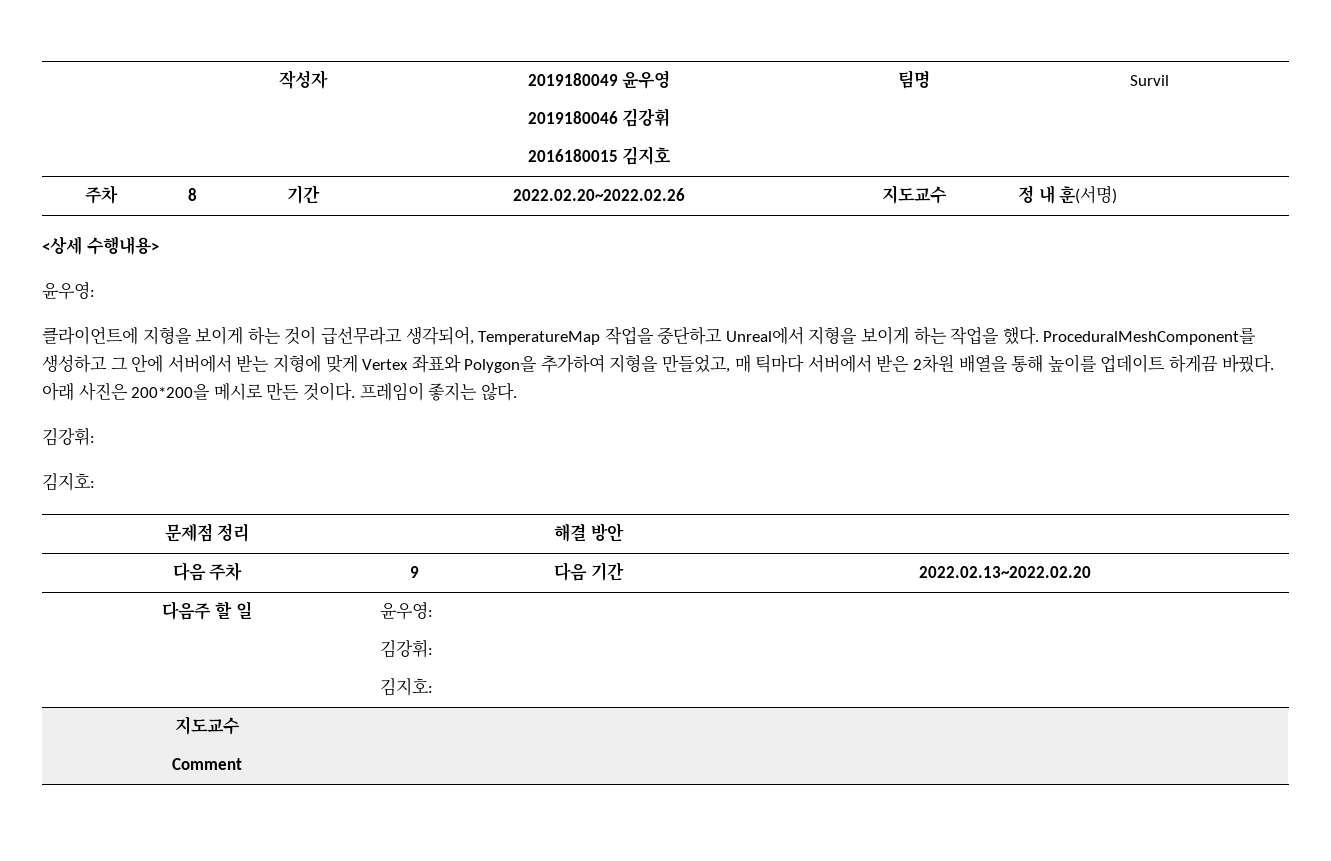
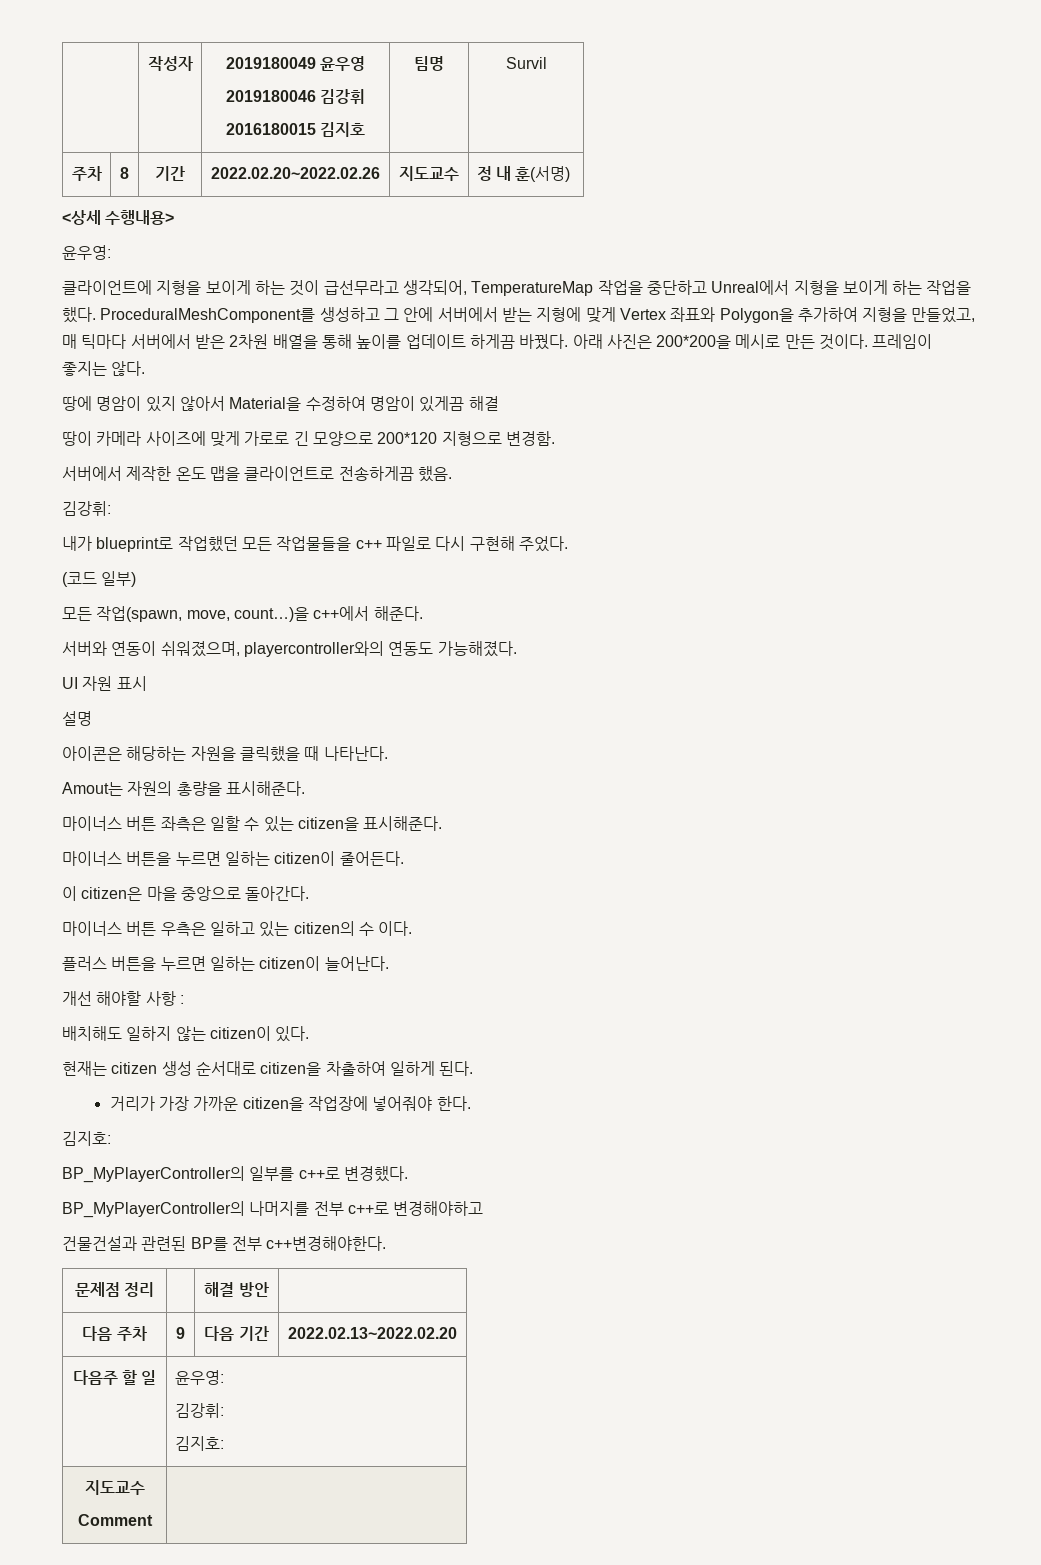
[42,427,95,446] [42,473,95,491] 김강휘: // 김지호: -> [62,396,499,412] [62,431,555,447] [62,466,452,482] [62,501,111,516] [62,536,568,552] [62,571,137,587] [62,606,423,622] [62,641,517,657] [62,676,147,691] [62,711,92,726] [62,746,388,762] [62,781,305,796] [62,816,443,832] [62,851,404,866] [62,886,310,901] [62,921,413,937] [62,956,389,971] [62,991,184,1006] [62,1026,310,1042] [62,1061,474,1076] [109,1096,471,1111] [62,1131,111,1146] [62,1166,408,1183] [62,1201,484,1218] [62,1236,387,1251] 땅에 명암이 있지 않아서 Material을 수정하여 명암이 있게끔 해결 // 땅이 카메라 사이즈에 맞게 가로로 긴 모양으로 200*120 지형으로 변경함. // 서버에서 제작한 온도 맵을 클라이언트로 전송하게끔 했음. // 김강휘: // 내가 blueprint로 작업했던 모든 작업물들을 c++ 파일로 다시 구현해 주었다. // (코드 일부) // 모든 작업(spawn, move, count…)을 c++에서 해준다. // 서버와 연동이 쉬워졌으며, playercontroller와의 연동도 가능해졌다. // UI 자원 표시 // 설명 // 아이콘은 해당하는 자원을 클릭했을 때 나타난다. // Amout는 자원의 총량을 표시해준다. // 마이너스 버튼 좌측은 일할 수 있는 citizen을 표시해준다. // 마이너스 버튼을 누르면 일하는 citizen이 줄어든다. // 이 citizen은 마을 중앙으로 돌아간다. // 마이너스 버튼 우측은 일하고 있는 citizen의 수 이다. // 플러스 버튼을 누르면 일하는 citizen이 늘어난다. // 개선 해야할 사항 : // 배치해도 일하지 않는 citizen이 있다. // 현재는 citizen 생성 순서대로 citizen을 차출하여 일하게 된다. // 거리가 가장 가까운 citizen을 작업장에 넣어줘야 한다. // 김지호: // BP_MyPlayerController의 일부를 c++로 변경했다. // BP_MyPlayerController의 나머지를 전부 c++로 변경해야하고 // 건물건설과 관련된 BP를 전부 c++변경해야한다.

